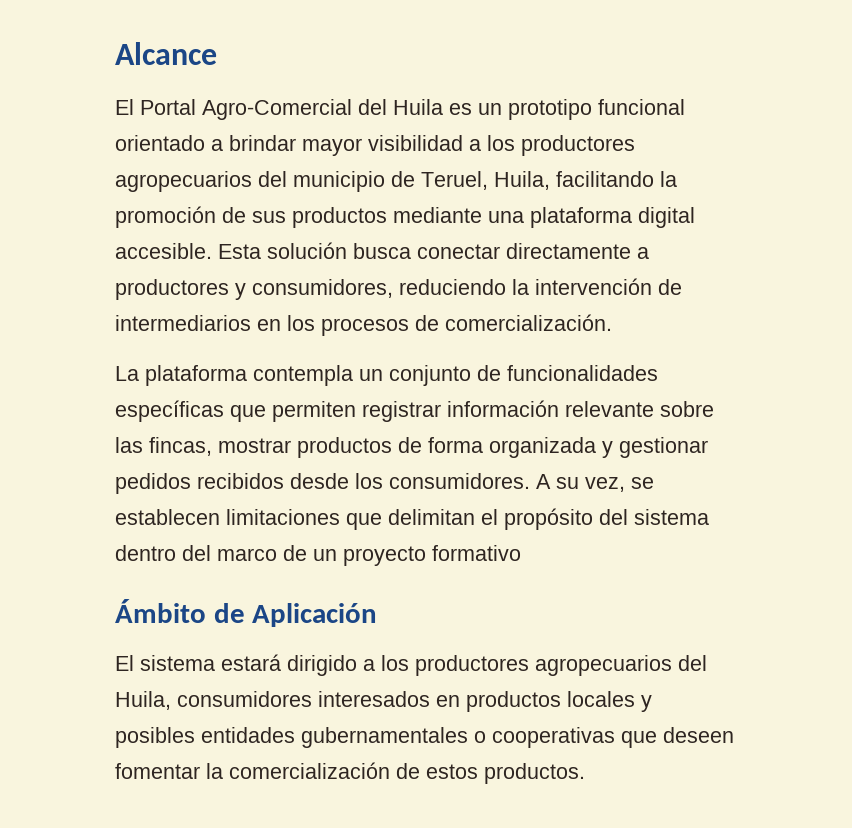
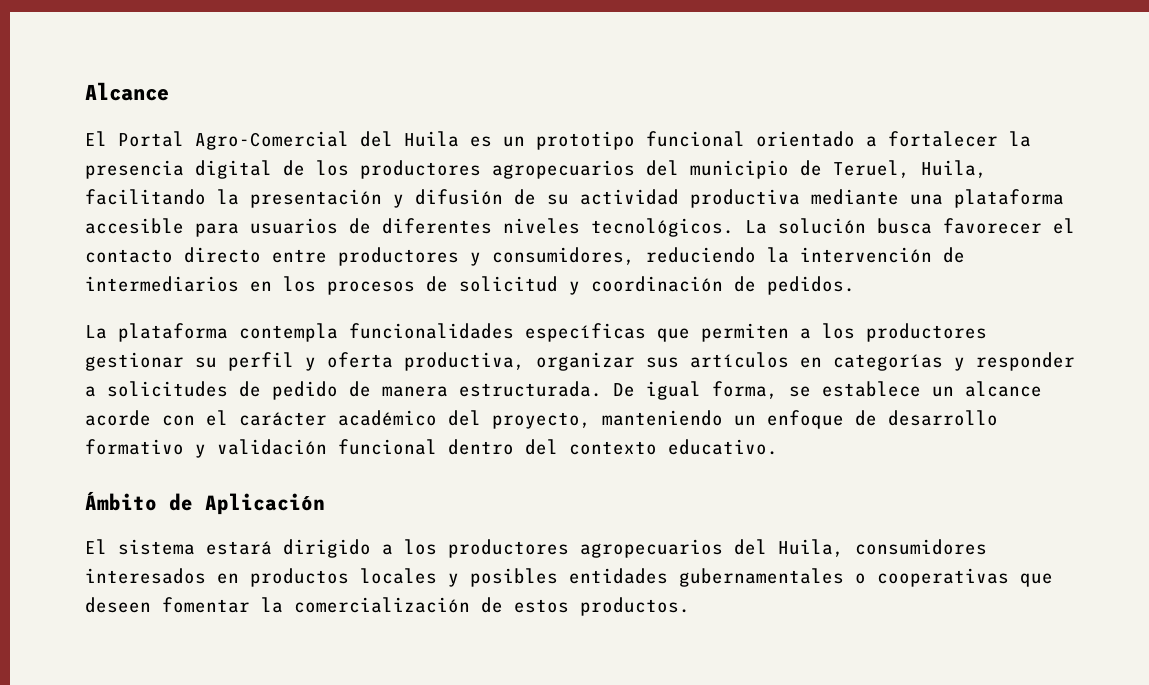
[229,135,481,156] brindar mayor visibilidad a -> [888,131,1031,147] [85,160,305,179] fortalecer la presencia digital de
[115,206,695,228] [115,242,649,259] promoción de sus productos mediante una plataforma digital accesible. Esta solución busca conectar directamente a -> [250,189,1064,208] [85,218,1075,237] [85,247,327,263] presentación y difusión de su actividad productiva mediante una plataforma accesible para usuarios de diferentes niveles tecnológicos. La solución busca favorecer el contacto directo entre
[445,314,612,331] comercialización. -> [459,276,855,295] solicitud y coordinación de pedidos.
[359,365,501,386] un conjunto de -> (338, 332) none
[362,400,714,422] [115,437,708,458] [115,473,654,494] [115,508,709,530] [115,545,521,566] registrar información relevante sobre las fincas, mostrar productos de forma organizada y gestionar pedidos recibidos desde los consumidores. A su vez, se establecen limitaciones que delimitan el propósito del sistema dentro del marco de un proyecto formativo -> [800,323,987,342] [85,352,1075,371] [85,381,1042,400] [85,410,998,429] [85,439,778,458] a los productores gestionar su perfil y oferta productiva, organizar sus artículos en categorías y responder a solicitudes de pedido de manera estructurada. De igual forma, se establece un alcance acorde con el carácter académico del proyecto, manteniendo un enfoque de desarrollo formativo y validación funcional dentro del contexto educativo.

